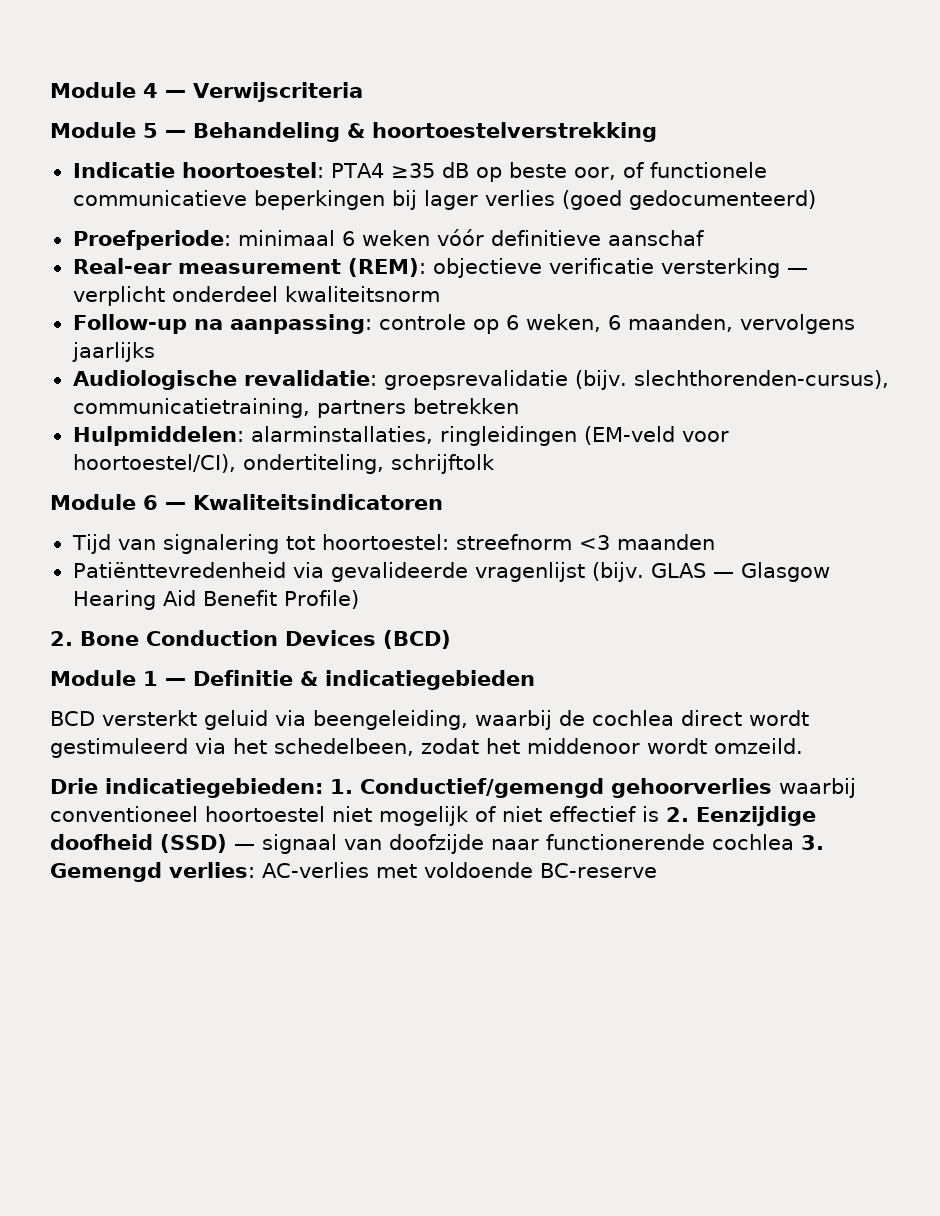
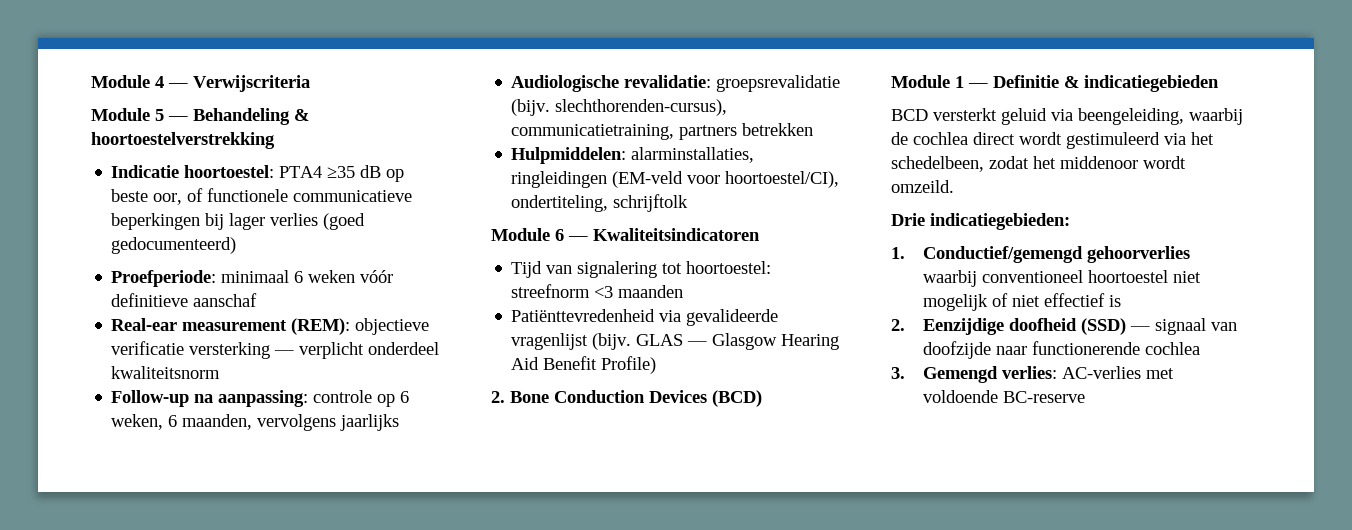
(323, 788) none -> (1070, 221) //
(659, 814) none -> (1122, 301) //
(794, 842) none -> (1201, 348) //

